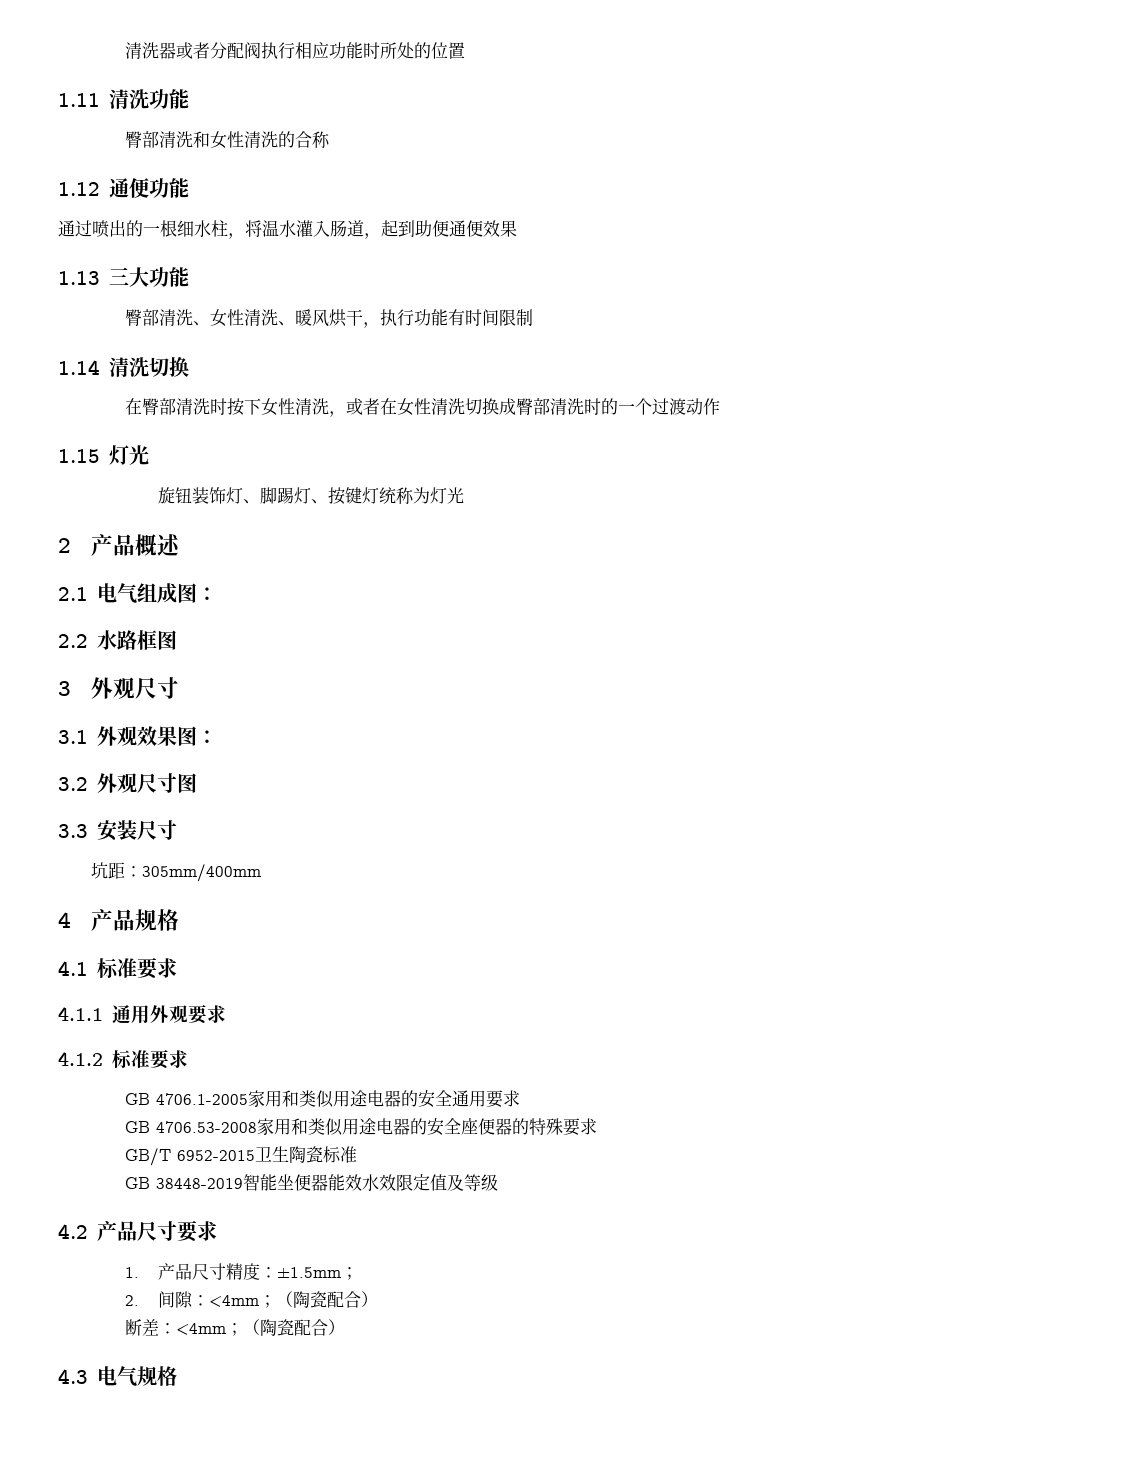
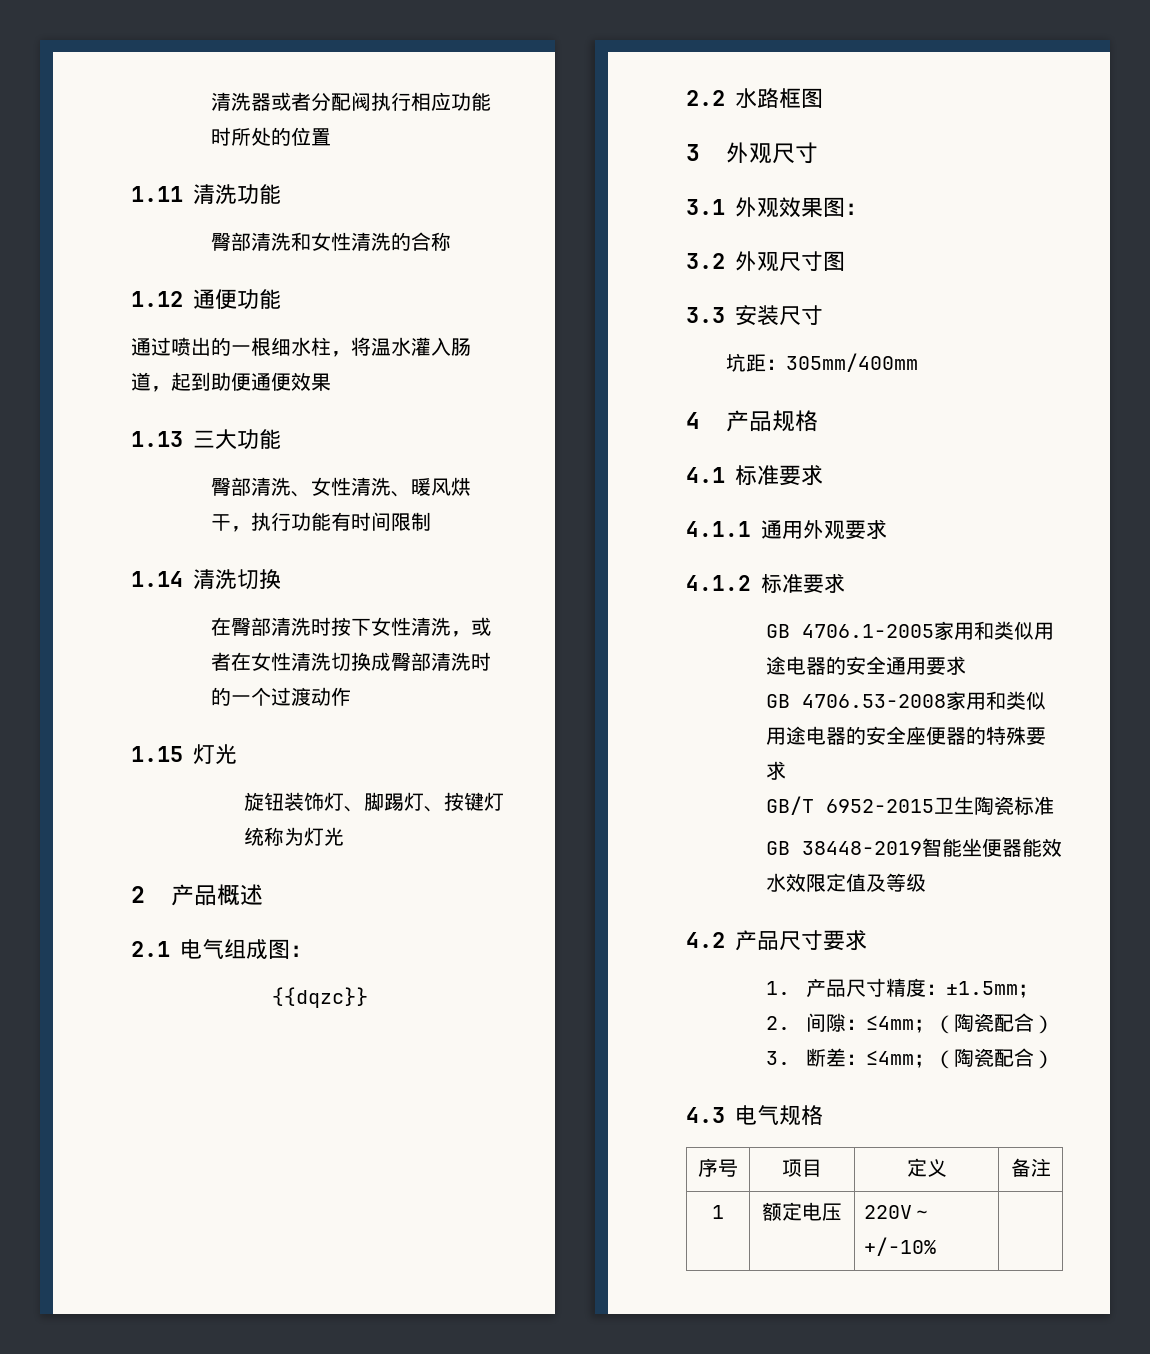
(217, 594) none -> [271,987,368,1008] // {{dqzc}}
[208,1291,378,1308] [124,1319,226,1336] <4mm；（陶瓷配合） // 断差：<4mm -> [865,1013,1054,1034] [765,1048,914,1067] ≤4mm；（陶瓷配合） // 3.断差：≤4mm
(177, 1376) none -> [698,1158,738,1177] [782,1159,822,1177] [906,1158,947,1177] [1010,1158,1051,1177] [712,1205,724,1219] [762,1202,842,1221] [863,1205,932,1219] [863,1237,936,1256] // 序号 | 项目 | 定义 | 备注 // 1 | 额定电压 | 220V～+/-10% |

